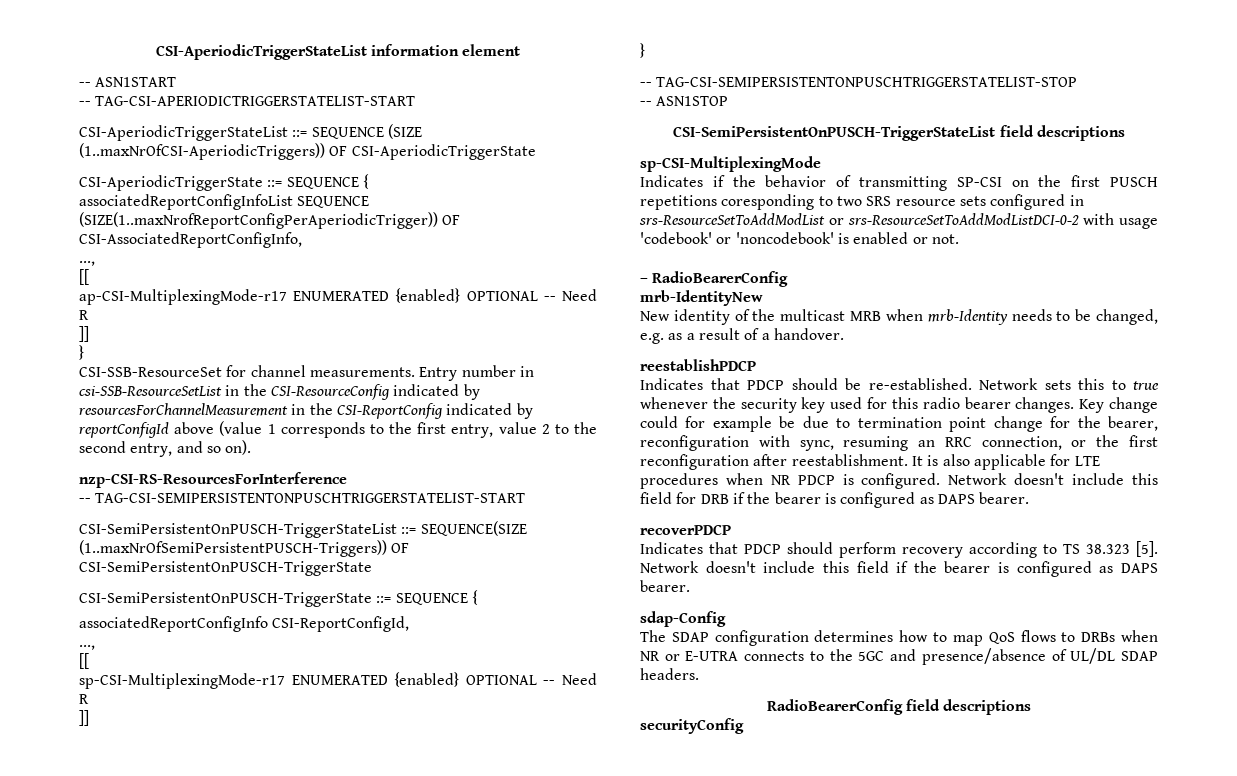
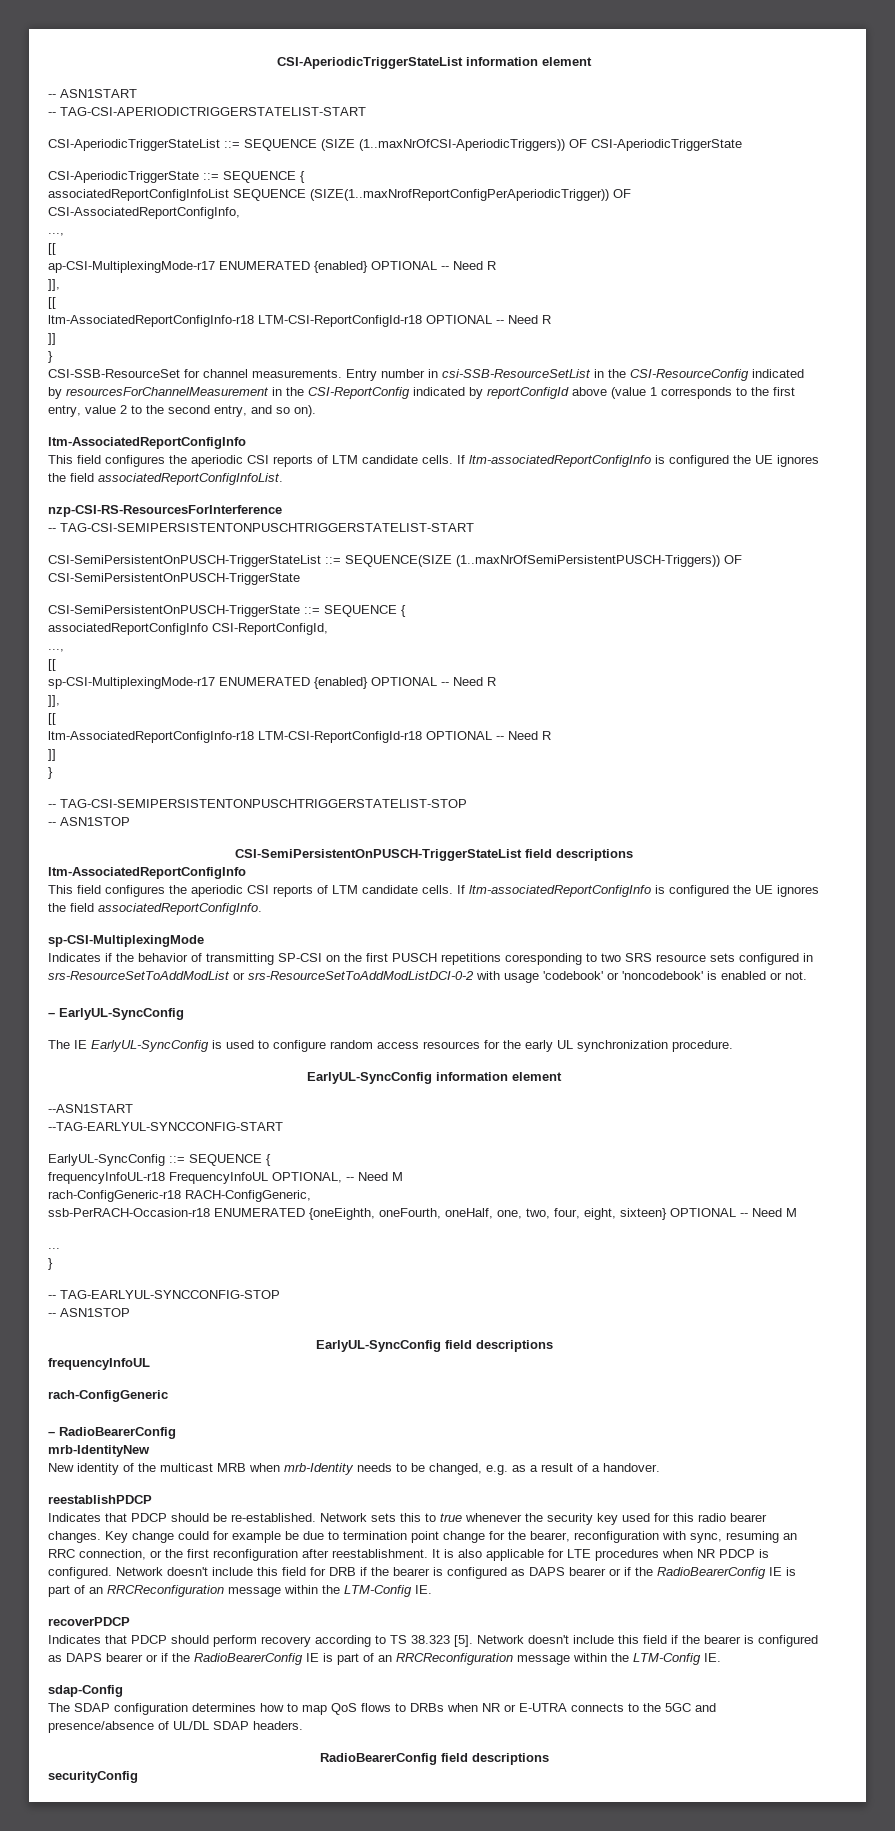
(89, 315) none -> [48,279,60,291] [48,297,56,309] [48,315,551,327] // ]], // [[ // ltm-AssociatedReportConfigInfo-r18 LTM-CSI-ReportConfigId-r18 OPTIONAL -- Need R
(252, 447) none -> [48,437,246,449] [48,455,819,467] [48,473,283,485] // ltm-AssociatedReportConfigInfo // This field configures the aperiodic CSI reports of LTM candidate cells. If ltm-associatedReportConfigInfo is configured the UE ignores the field associatedReportConfigInfoList.
(89, 699) none -> [48,695,60,707] [48,713,56,725] [48,731,551,743] // ]], // [[ // ltm-AssociatedReportConfigInfo-r18 LTM-CSI-ReportConfigId-r18 OPTIONAL -- Need R
(1125, 133) none -> [48,867,246,879] [48,885,819,897] [48,903,262,915] // ltm-AssociatedReportConfigInfo // This field configures the aperiodic CSI reports of LTM candidate cells. If ltm-associatedReportConfigInfo is configured the UE ignores the field associatedReportConfigInfo.
(959, 239) none -> [48,1008,184,1020] [48,1040,733,1052] [307,1072,562,1084] [48,1104,133,1113] [48,1122,283,1131] [48,1154,271,1166] [48,1172,403,1184] [48,1190,311,1202] [48,1208,797,1220] [48,1248,60,1249] [48,1258,53,1270] [48,1290,280,1299] [48,1308,130,1317] [315,1340,553,1352] [48,1358,150,1370] [48,1390,168,1402] // – EarlyUL-SyncConfig // The IE EarlyUL-SyncConfig is used to configure random access resources for the early UL synchronization procedure. // EarlyUL-SyncConfig information element // --ASN1START // --TAG-EARLYUL-SYNCCONFIG-START // EarlyUL-SyncConfig ::= SEQUENCE { // frequencyInfoUL-r18 FrequencyInfoUL OPTIONAL, -- Need M // rach-ConfigGeneric-r18 RACH-ConfigGeneric, // ssb-PerRACH-Occasion-r18 ENUMERATED {oneEighth, oneFourth, oneHalf, one, two, four, eight, sixteen} OPTIONAL -- Need M // ... // } // -- TAG-EARLYUL-SYNCCONFIG-STOP // -- ASN1STOP // EarlyUL-SyncConfig field descriptions // frequencyInfoUL // rach-ConfigGeneric
[979,492,1030,504] bearer. -> [569,1567,796,1579] [48,1585,432,1597] bearer or if the RadioBearerConfig IE is part of an RRCReconfiguration message within the LTM-Config IE.
[640,580,690,592] bearer. -> [106,1653,721,1665] bearer or if the RadioBearerConfig IE is part of an RRCReconfiguration message within the LTM-Config IE.

